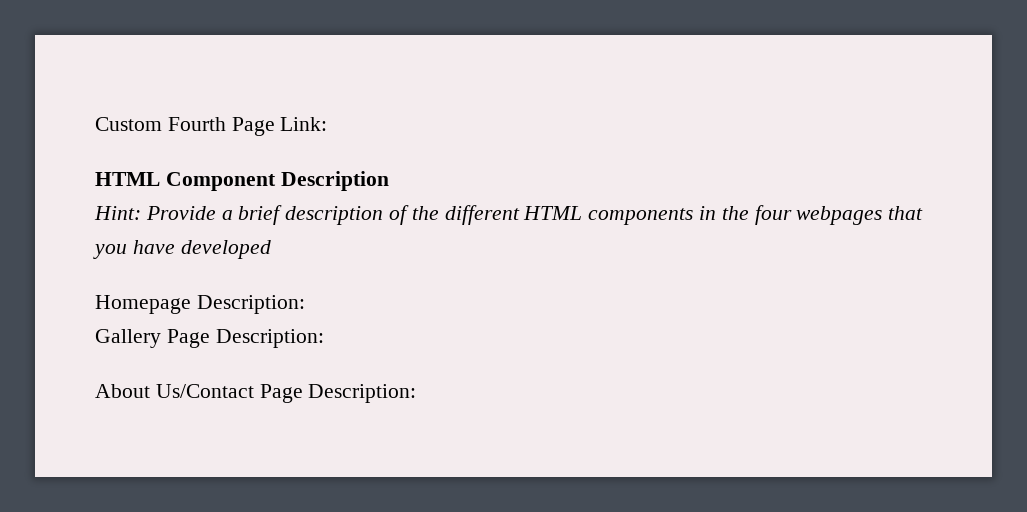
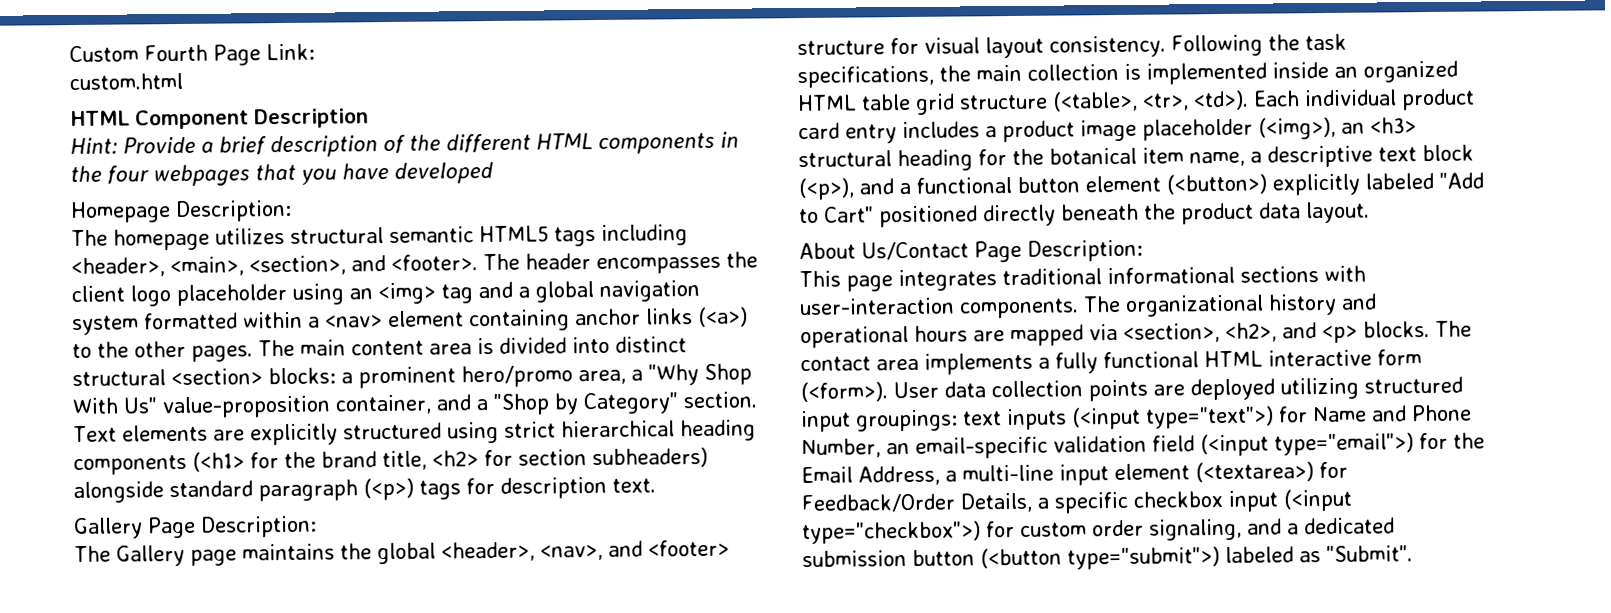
(328, 124) none -> [69,72,183,91] // custom.html
[95,329,324,348] [95,384,417,403] Gallery Page Description: // About Us/Contact Page Description: -> [71,224,688,251] [71,251,758,278] [71,280,700,307] [72,306,748,336] [72,336,687,362] [72,363,752,389] [72,391,757,419] [73,419,756,446] [73,446,708,476] [73,476,656,504] [73,515,317,540] [74,539,730,567] [797,33,1347,59] [797,60,1458,89] [797,88,1475,115] [798,116,1417,144] [798,144,1474,172] [798,172,1484,201] [799,201,1370,228] [799,239,1143,263] [799,265,1366,292] [799,293,1377,319] [800,320,1472,349] [800,349,1422,375] [800,376,1463,403] [801,404,1472,433] [801,432,1485,459] [801,461,1348,486] [801,488,1352,514] [802,517,1395,545] [802,545,1413,570] The homepage utilizes structural semantic HTML5 tags including <header>, <main>, <section>, and <footer>. The header encompasses the client logo placeholder using an <img> tag and a global navigation system formatted within a <nav> element containing anchor links (<a>) to the other pages. The main content area is divided into distinct structural <section> blocks: a prominent hero/promo area, a "Why Shop With Us" value-proposition container, and a "Shop by Category" section. Text elements are explicitly structured using strict hierarchical heading components (<h1> for the brand title, <h2> for section subheaders) alongside standard paragraph (<p>) tags for description text. // Gallery Page Description: // The Gallery page maintains the global <header>, <nav>, and <footer> structure for visual layout consistency. Following the task specifications, the main collection is implemented inside an organized HTML table grid structure (<table>, <tr>, <td>). Each individual product card entry includes a product image placeholder (<img>), an <h3> structural heading for the botanical item name, a descriptive text block (<p>), and a functional button element (<button>) explicitly labeled "Add to Cart" positioned directly beneath the product data layout. // About Us/Contact Page Description: // This page integrates traditional informational sections with user-interaction components. The organizational history and operational hours are mapped via <section>, <h2>, and <p> blocks. The contact area implements a fully functional HTML interactive form (<form>). User data collection points are deployed utilizing structured input groupings: text inputs (<input type="text">) for Name and Phone Number, an email-specific validation field (<input type="email">) for the Email Address, a multi-line input element (<textarea>) for Feedback/Order Details, a specific checkbox input (<input type="checkbox">) for custom order signaling, and a dedicated submission button (<button type="submit">) labeled as "Submit".

